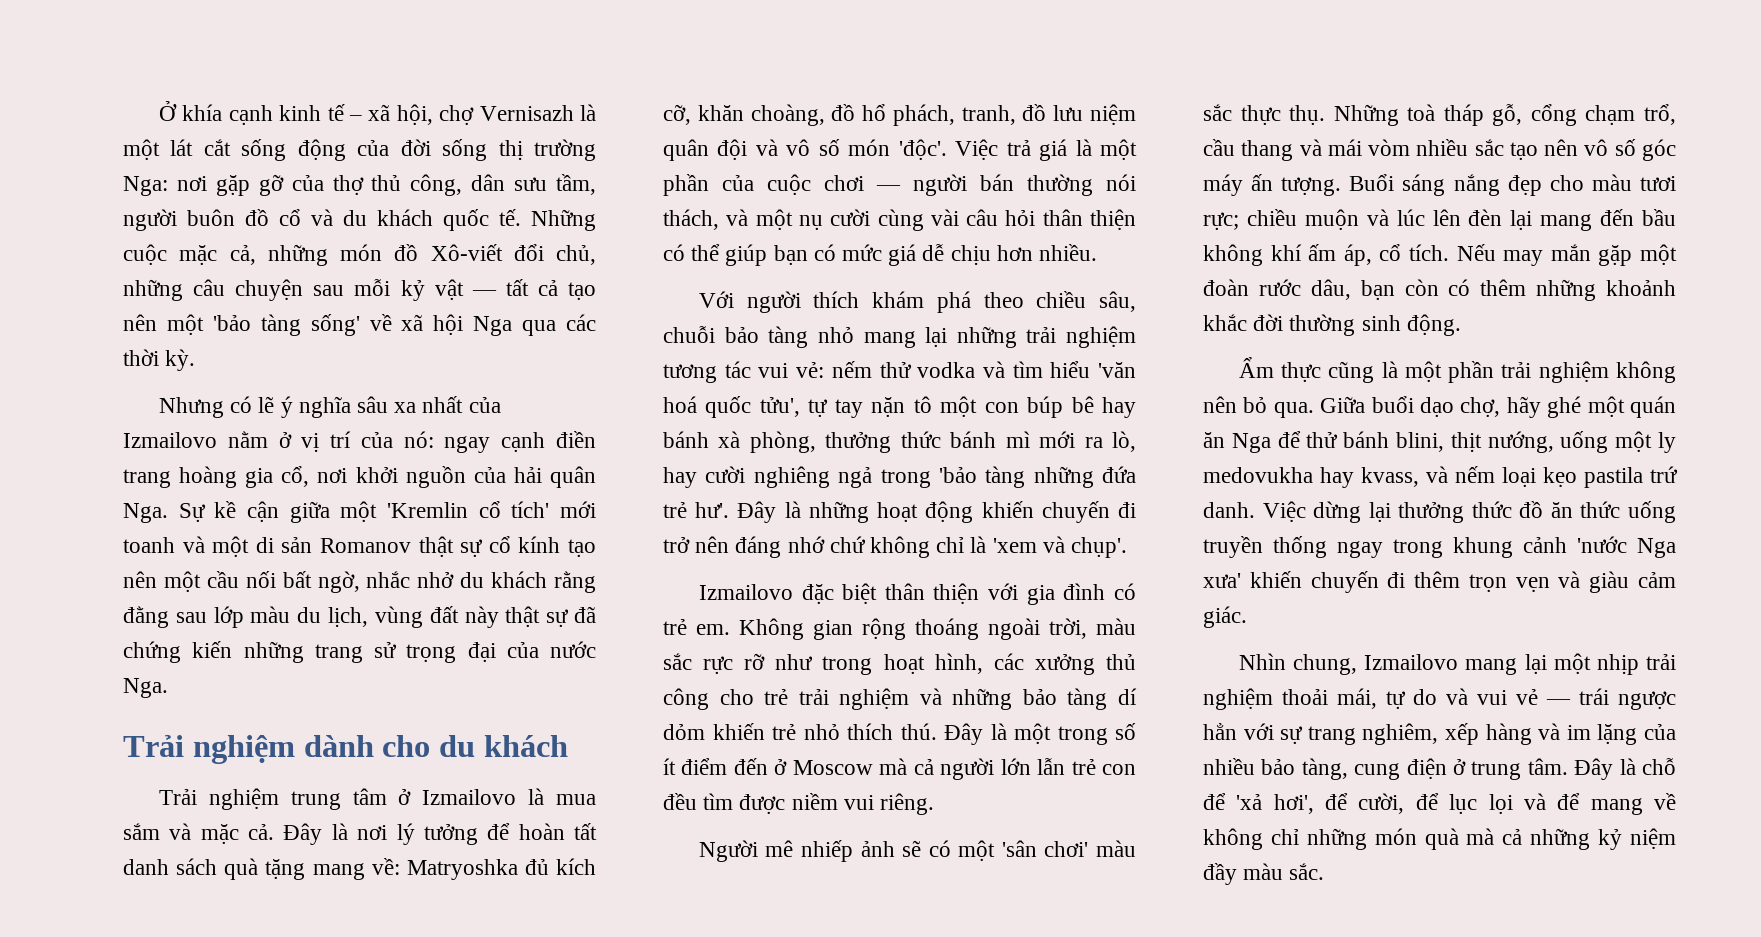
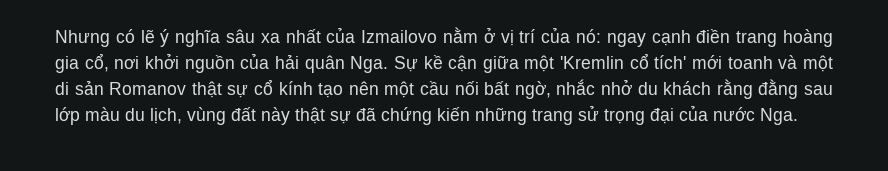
[158,101,596,125] [123,139,596,161] [123,174,596,196] [123,209,596,231] [123,244,596,266] [123,279,597,301] [123,314,596,336] [123,349,196,371] Ở khía cạnh kinh tế – xã hội, chợ Vernisazh là một lát cắt sống động của đời sống thị trường Nga: nơi gặp gỡ của thợ thủ công, dân sưu tầm, người buôn đồ cổ và du khách quốc tế. Những cuộc mặc cả, những món đồ Xô-viết đổi chủ, những câu chuyện sau mỗi kỷ vật — tất cả tạo nên một 'bảo tàng sống' về xã hội Nga qua các thời kỳ. // -> (55, 38) none
[123,734,568,764] [158,788,596,810] [123,823,597,845] [123,858,596,880] [663,104,1136,126] [663,139,1137,161] [663,174,1136,196] [663,209,1136,231] [663,244,1098,266] [698,291,1136,313] [663,326,1136,348] [663,361,1136,383] [663,396,1136,418] [663,431,1136,453] [663,466,1136,488] [663,501,1136,523] [663,536,1128,558] [698,583,1136,605] [663,618,1136,640] [663,653,1136,675] [663,688,1137,710] [663,723,1136,745] [663,758,1136,780] [663,793,935,815] [698,840,1136,862] [1203,104,1676,126] [1203,139,1676,161] [1203,174,1676,196] [1203,209,1676,231] [1203,244,1677,266] [1203,279,1676,301] [1203,314,1461,336] [1238,357,1676,383] [1203,396,1676,418] [1203,431,1676,453] [1203,466,1678,488] [1203,501,1676,523] [1203,536,1676,558] [1203,571,1676,593] [1203,606,1247,628] [1238,653,1676,675] [1203,688,1676,710] [1203,723,1676,745] [1203,758,1676,780] [1203,793,1676,815] [1203,828,1676,850] [1203,863,1325,885] // Trải nghiệm dành cho du khách // Trải nghiệm trung tâm ở Izmailovo là mua sắm và mặc cả. Đây là nơi lý tưởng để hoàn tất danh sách quà tặng mang về: Matryoshka đủ kích cỡ, khăn choàng, đồ hổ phách, tranh, đồ lưu niệm quân đội và vô số món 'độc'. Việc trả giá là một phần của cuộc chơi — người bán thường nói thách, và một nụ cười cùng vài câu hỏi thân thiện có thể giúp bạn có mức giá dễ chịu hơn nhiều. // Với người thích khám phá theo chiều sâu, chuỗi bảo tàng nhỏ mang lại những trải nghiệm tương tác vui vẻ: nếm thử vodka và tìm hiểu 'văn hoá quốc tửu', tự tay nặn tô một con búp bê hay bánh xà phòng, thưởng thức bánh mì mới ra lò, hay cười nghiêng ngả trong 'bảo tàng những đứa trẻ hư'. Đây là những hoạt động khiến chuyến đi trở nên đáng nhớ chứ không chỉ là 'xem và chụp'. // Izmailovo đặc biệt thân thiện với gia đình có trẻ em. Không gian rộng thoáng ngoài trời, màu sắc rực rỡ như trong hoạt hình, các xưởng thủ công cho trẻ trải nghiệm và những bảo tàng dí dỏm khiến trẻ nhỏ thích thú. Đây là một trong số ít điểm đến ở Moscow mà cả người lớn lẫn trẻ con đều tìm được niềm vui riêng. // Người mê nhiếp ảnh sẽ có một 'sân chơi' màu sắc thực thụ. Những toà tháp gỗ, cổng chạm trổ, cầu thang và mái vòm nhiều sắc tạo nên vô số góc máy ấn tượng. Buổi sáng nắng đẹp cho màu tươi rực; chiều muộn và lúc lên đèn lại mang đến bầu không khí ấm áp, cổ tích. Nếu may mắn gặp một đoàn rước dâu, bạn còn có thêm những khoảnh khắc đời thường sinh động. // Ẩm thực cũng là một phần trải nghiệm không nên bỏ qua. Giữa buổi dạo chợ, hãy ghé một quán ăn Nga để thử bánh blini, thịt nướng, uống một ly medovukha hay kvass, và nếm loại kẹo pastila trứ danh. Việc dừng lại thưởng thức đồ ăn thức uống truyền thống ngay trong khung cảnh 'nước Nga xưa' khiến chuyến đi thêm trọn vẹn và giàu cảm giác. // Nhìn chung, Izmailovo mang lại một nhịp trải nghiệm thoải mái, tự do và vui vẻ — trái ngược hẳn với sự trang nghiêm, xếp hàng và im lặng của nhiều bảo tàng, cung điện ở trung tâm. Đây là chỗ để 'xả hơi', để cười, để lục lọi và để mang về không chỉ những món quà mà cả những kỷ niệm đầy màu sắc. -> (798, 116) none

